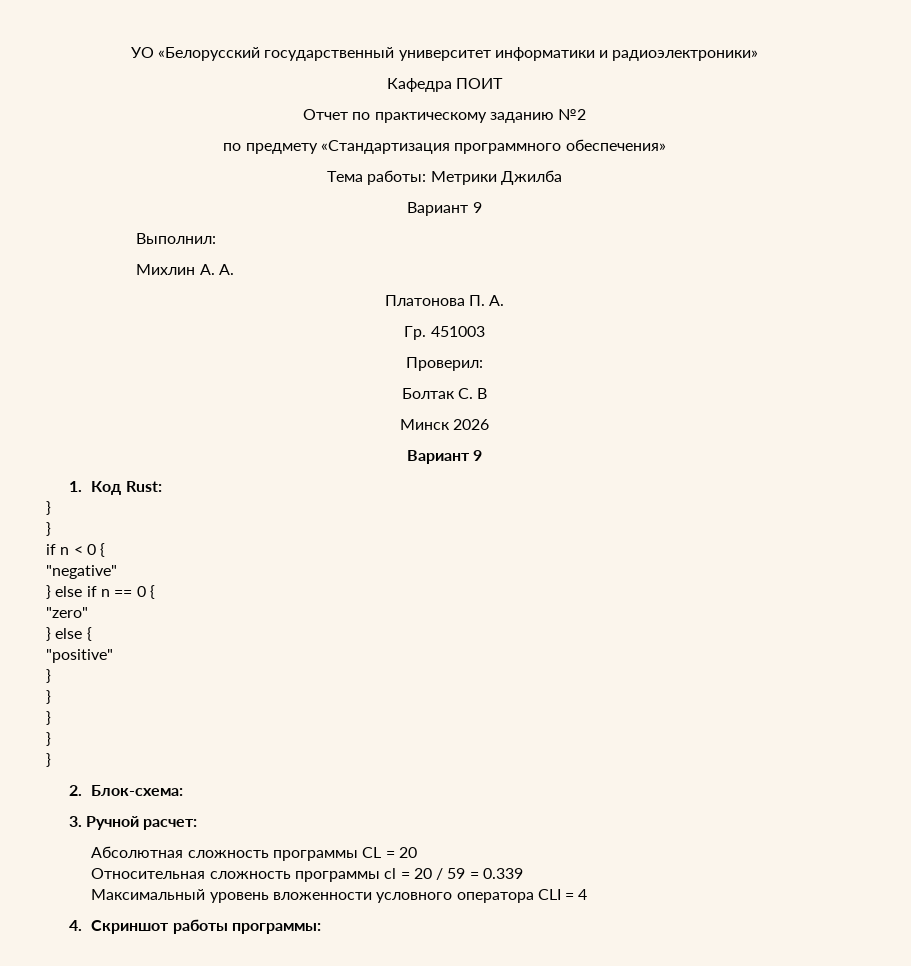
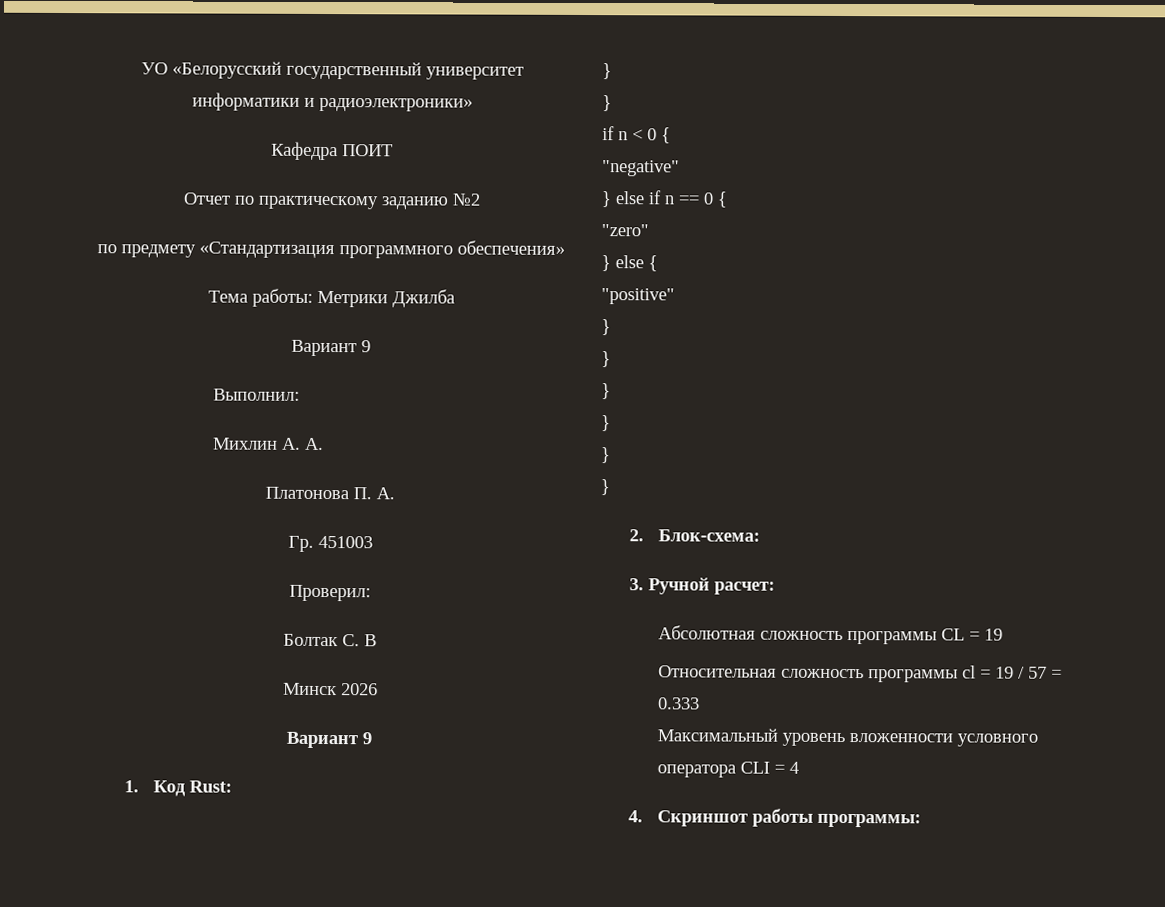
(51, 760) none -> [600,479,610,496] // }
[398,847,417,858] 20 -> [984,628,1004,641] 19
[413,868,524,880] 20 / 59 = 0.339 -> [995,666,1063,679] [658,697,701,710] 19 / 57 = 0.333

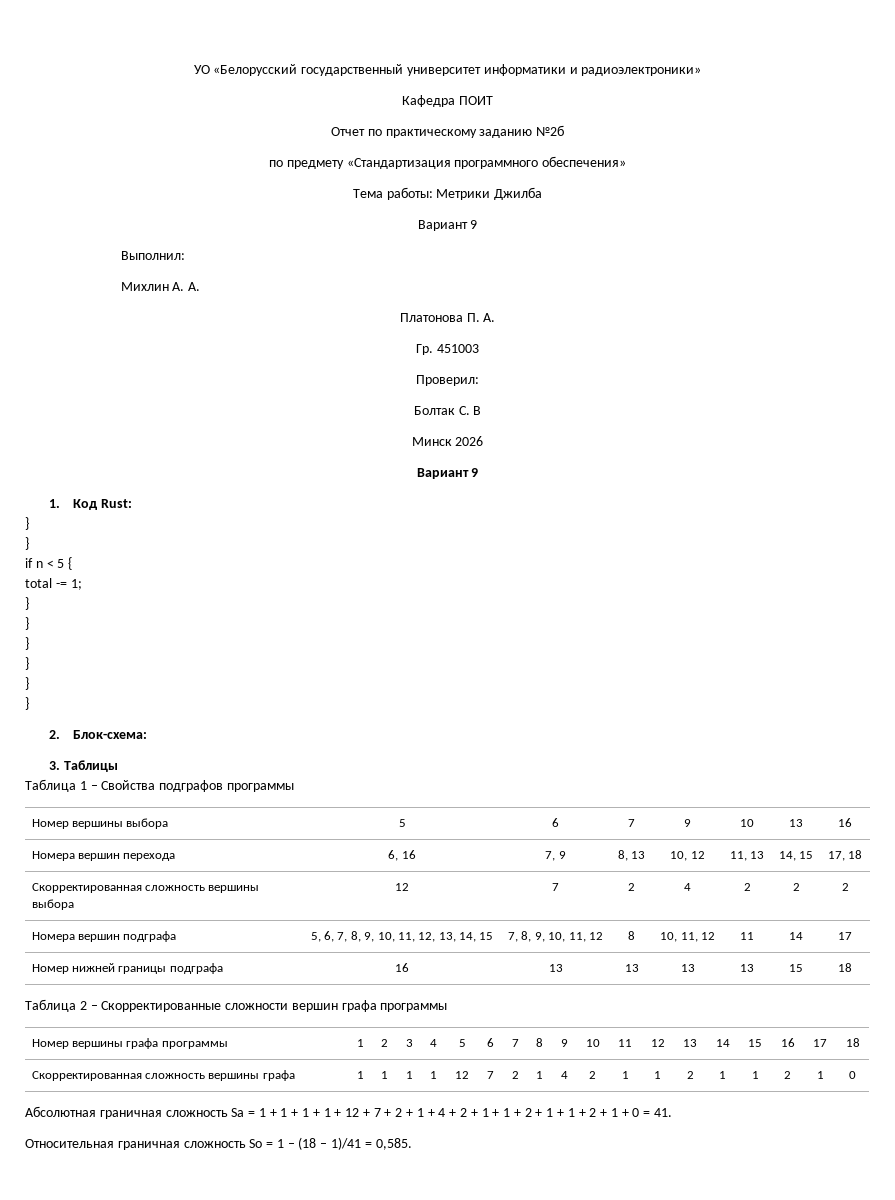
[451,192,481,206] №2 -> [536,125,565,136] №2б
[647,127,671,144] [602,160,680,177] [601,190,728,208] [601,224,649,237] [601,255,658,272] [601,288,675,305] 0 { // "negative" // } else if n == 0 { // "zero" // } else { // "positive" -> [57,557,73,570] [25,578,82,590] 5 { // total -= 1;
[648,577,776,595] [658,625,1004,645] [658,665,1063,683] [658,697,701,710] [657,728,1039,747] [657,761,800,778] [628,808,922,828] Ручной расчет: // Абсолютная сложность программы CL = 19 // Относительная сложность программы cl = 19 / 57 = 0.333 // Максимальный уровень вложенности условного оператора CLI = 4 // 4. Скриншот работы программы: -> [63,760,118,772] [25,779,294,792] [31,818,169,829] [398,819,406,827] [552,818,559,827] [628,819,635,827] [684,819,691,827] [740,819,754,827] [789,819,803,827] [838,818,852,827] [31,851,176,861] [388,850,416,861] [545,851,566,861] [617,850,646,861] [670,851,705,861] [729,851,765,861] [778,851,814,861] [827,850,863,861] [31,883,260,893] [31,899,74,910] [395,883,409,891] [552,883,559,891] [628,883,635,891] [684,883,691,891] [743,883,751,891] [792,883,800,891] [841,883,849,891] [31,931,177,942] [310,931,494,942] [508,931,603,942] [628,931,635,940] [660,932,715,942] [740,932,754,940] [789,932,803,940] [838,932,852,940] [31,963,223,974] [395,963,409,972] [548,964,563,972] [624,964,639,972] [680,964,695,972] [740,964,754,972] [789,964,803,972] [838,963,852,972] [25,999,448,1012] [31,1038,228,1049] [356,1039,364,1047] [381,1039,388,1047] [405,1039,413,1047] [430,1039,437,1047] [458,1039,466,1047] [487,1038,494,1047] [511,1039,519,1047] [536,1038,543,1047] [560,1039,568,1047] [585,1039,600,1047] [618,1039,632,1047] [650,1039,665,1047] [683,1039,697,1047] [715,1039,730,1047] [748,1039,762,1047] [780,1038,795,1047] [813,1039,827,1047] [845,1038,860,1047] [31,1070,295,1081] [356,1071,364,1079] [381,1071,388,1079] [405,1071,413,1079] [430,1071,437,1079] [455,1071,469,1079] [487,1071,494,1079] [511,1071,519,1079] [536,1071,543,1079] [560,1071,568,1079] [589,1071,596,1079] [621,1071,629,1079] [654,1071,661,1079] [686,1071,694,1079] [719,1071,726,1079] [751,1071,759,1079] [784,1071,791,1079] [816,1071,824,1079] [849,1071,856,1079] [25,1106,672,1119] [25,1137,412,1150] Таблицы // Таблица 1 – Свойства подграфов программы // Номер вершины выбора | 5 | 6 | 7 | 9 | 10 | 13 | 16 // Номера вершин перехода | 6, 16 | 7, 9 | 8, 13 | 10, 12 | 11, 13 | 14, 15 | 17, 18 // Скорректированная сложность вершины выбора | 12 | 7 | 2 | 4 | 2 | 2 | 2 // Номера вершин подграфа | 5, 6, 7, 8, 9, 10, 11, 12, 13, 14, 15 | 7, 8, 9, 10, 11, 12 | 8 | 10, 11, 12 | 11 | 14 | 17 // Номер нижней границы подграфа | 16 | 13 | 13 | 13 | 13 | 15 | 18 // Таблица 2 – Скорректированные сложности вершин графа программы // Номер вершины графа программы | 1 | 2 | 3 | 4 | 5 | 6 | 7 | 8 | 9 | 10 | 11 | 12 | 13 | 14 | 15 | 16 | 17 | 18 // Скорректированная сложность вершины графа | 1 | 1 | 1 | 1 | 12 | 7 | 2 | 1 | 4 | 2 | 1 | 1 | 2 | 1 | 1 | 2 | 1 | 0 // Абсолютная граничная сложность Sa = 1 + 1 + 1 + 1 + 12 + 7 + 2 + 1 + 4 + 2 + 1 + 1 + 2 + 1 + 1 + 2 + 1 + 0 = 41. // Относительная граничная сложность So = 1 – (18 – 1)/41 = 0,585.

